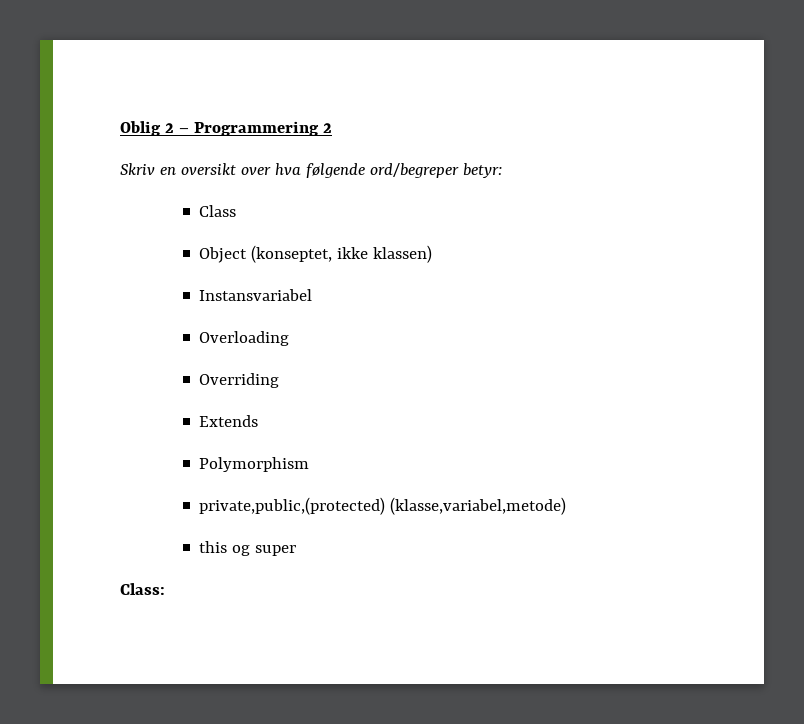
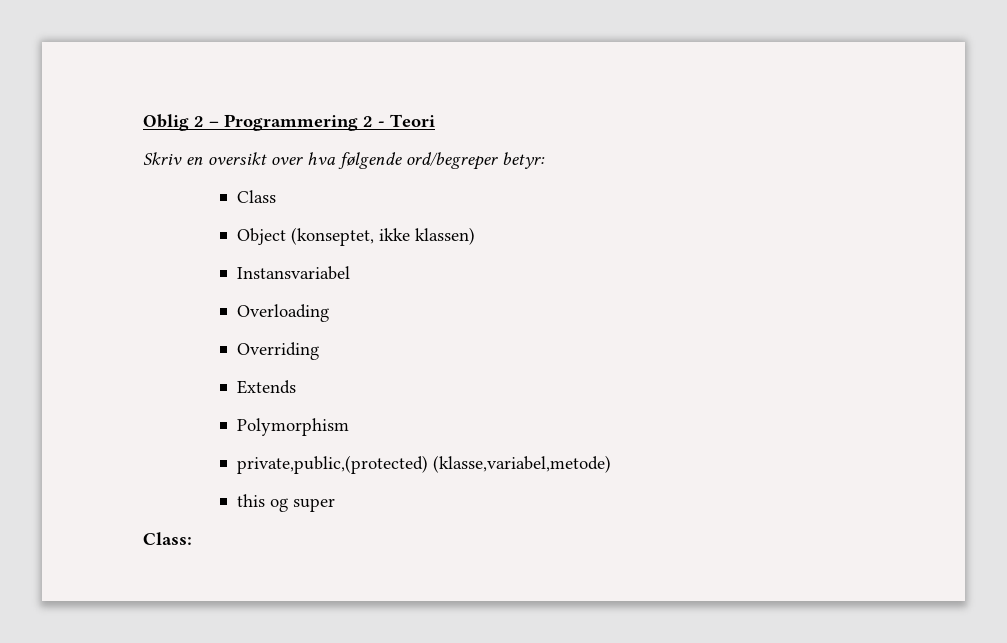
(332, 128) none -> [378,114,435,127] - Teori

